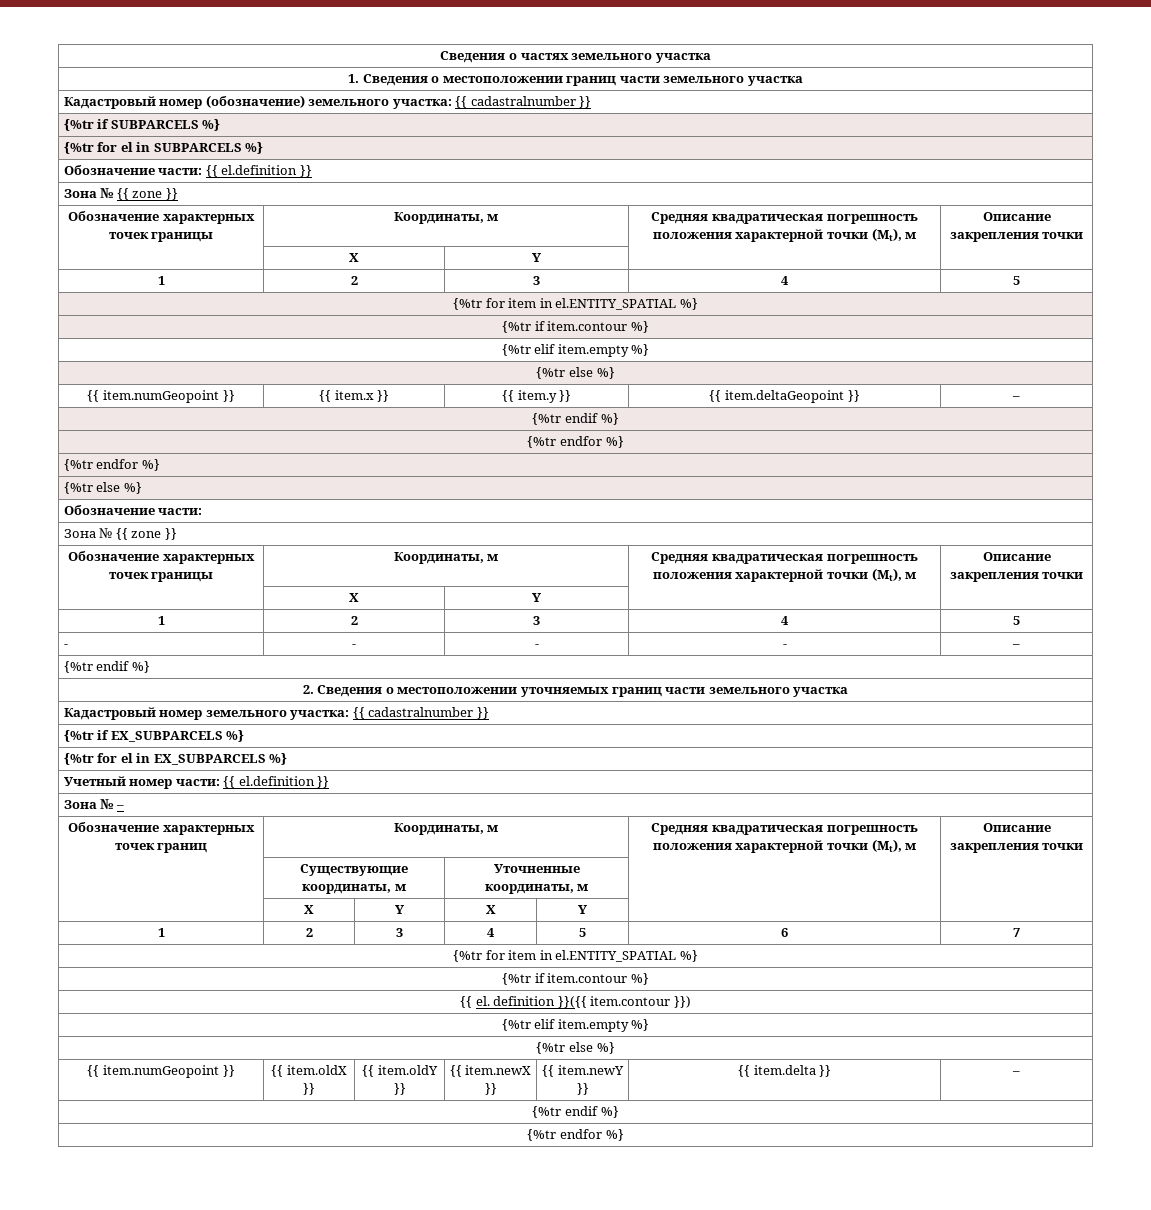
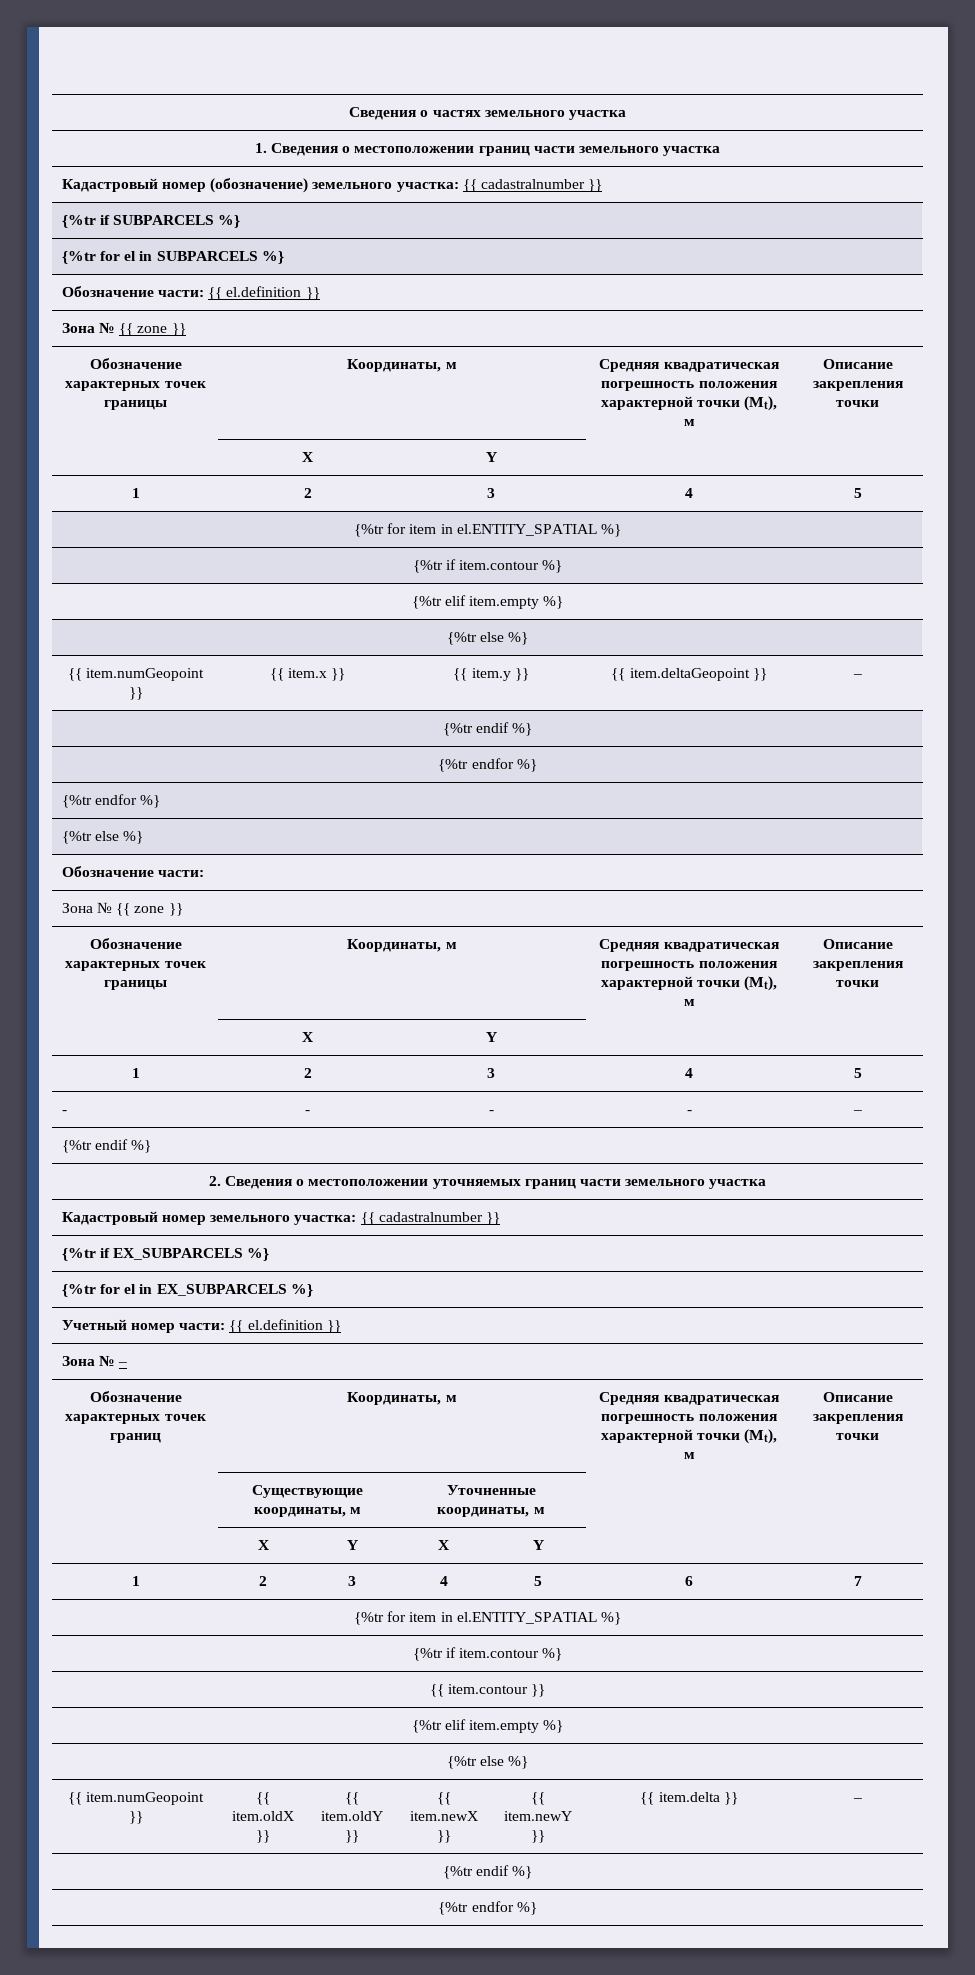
[475,996,691,1008] el. definition }}({{ item.contour }}) -> [448,1684,546,1697] item.contour }}

